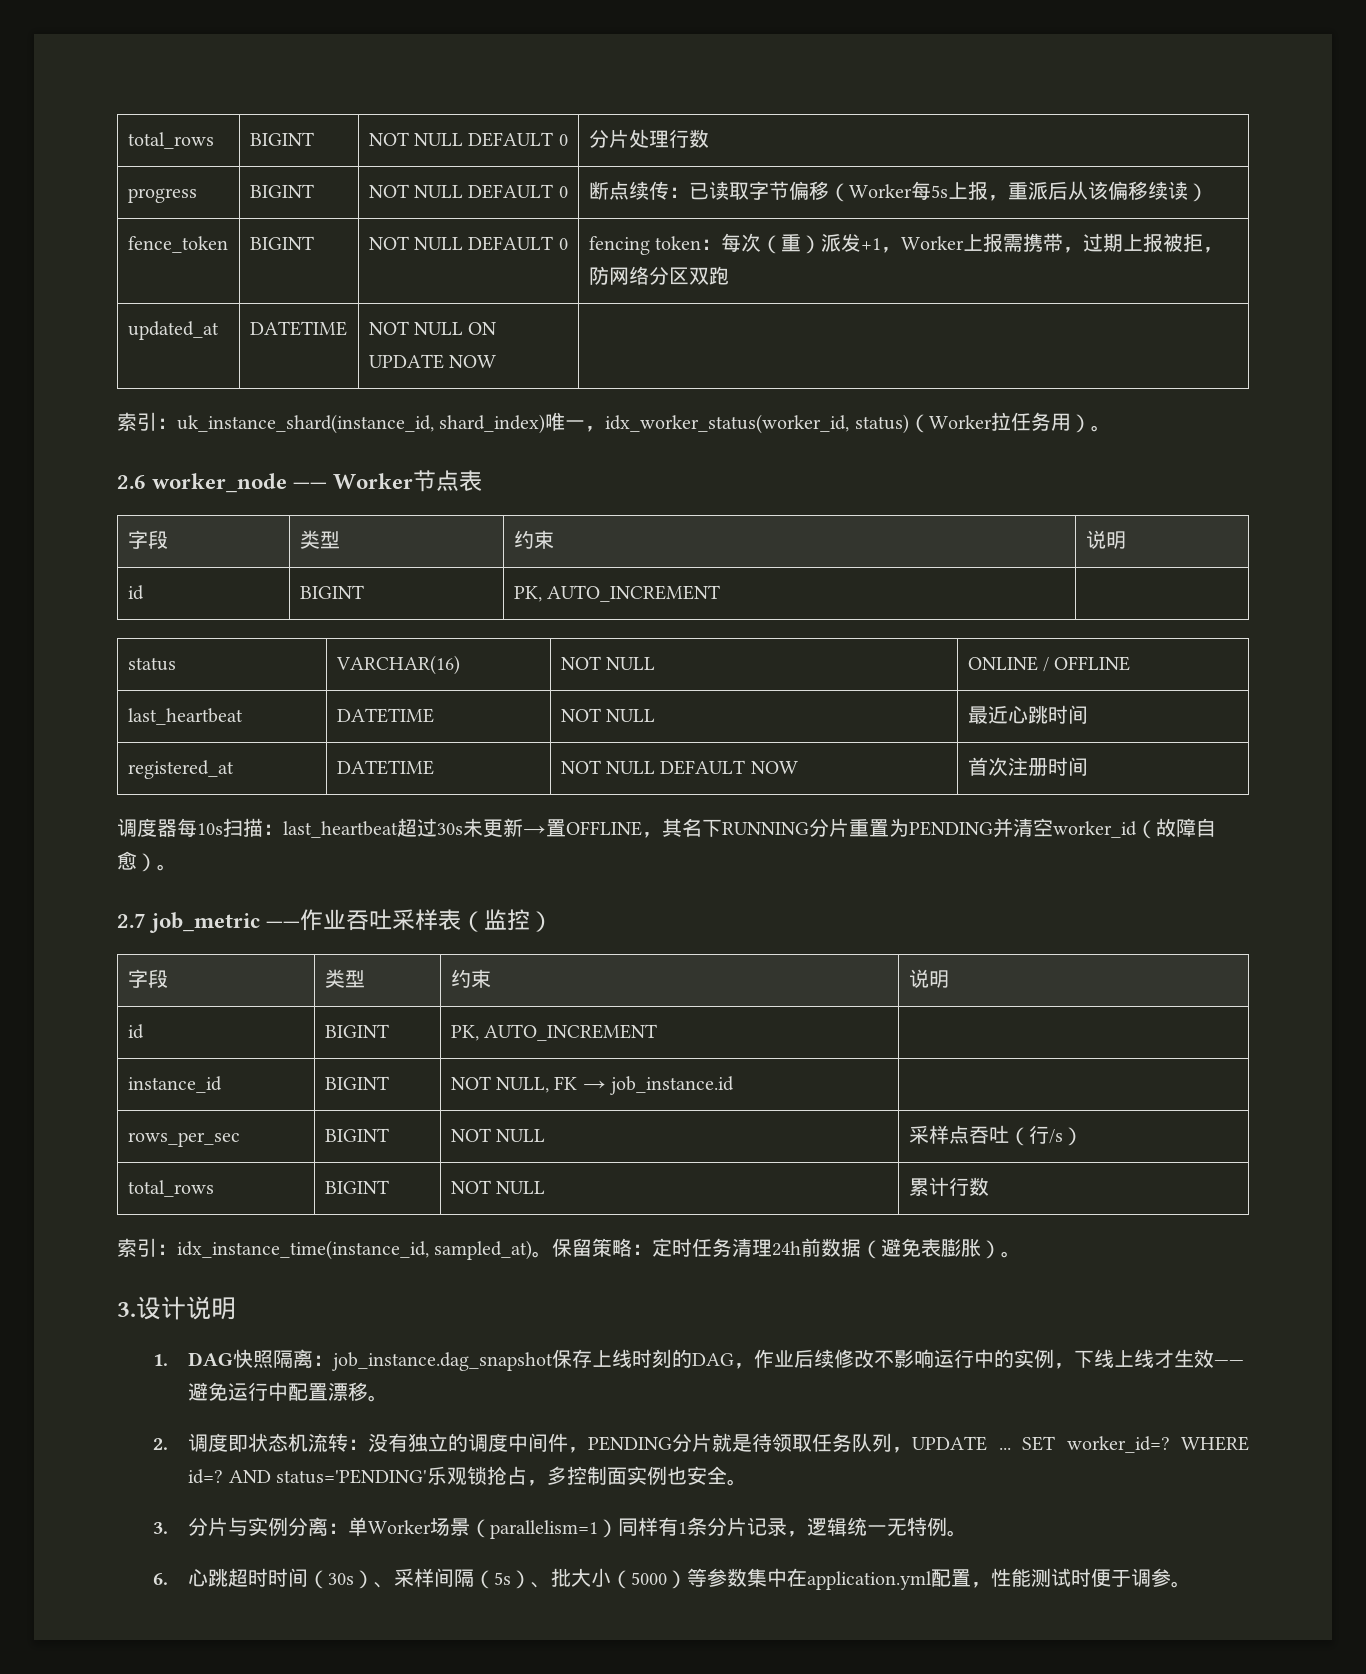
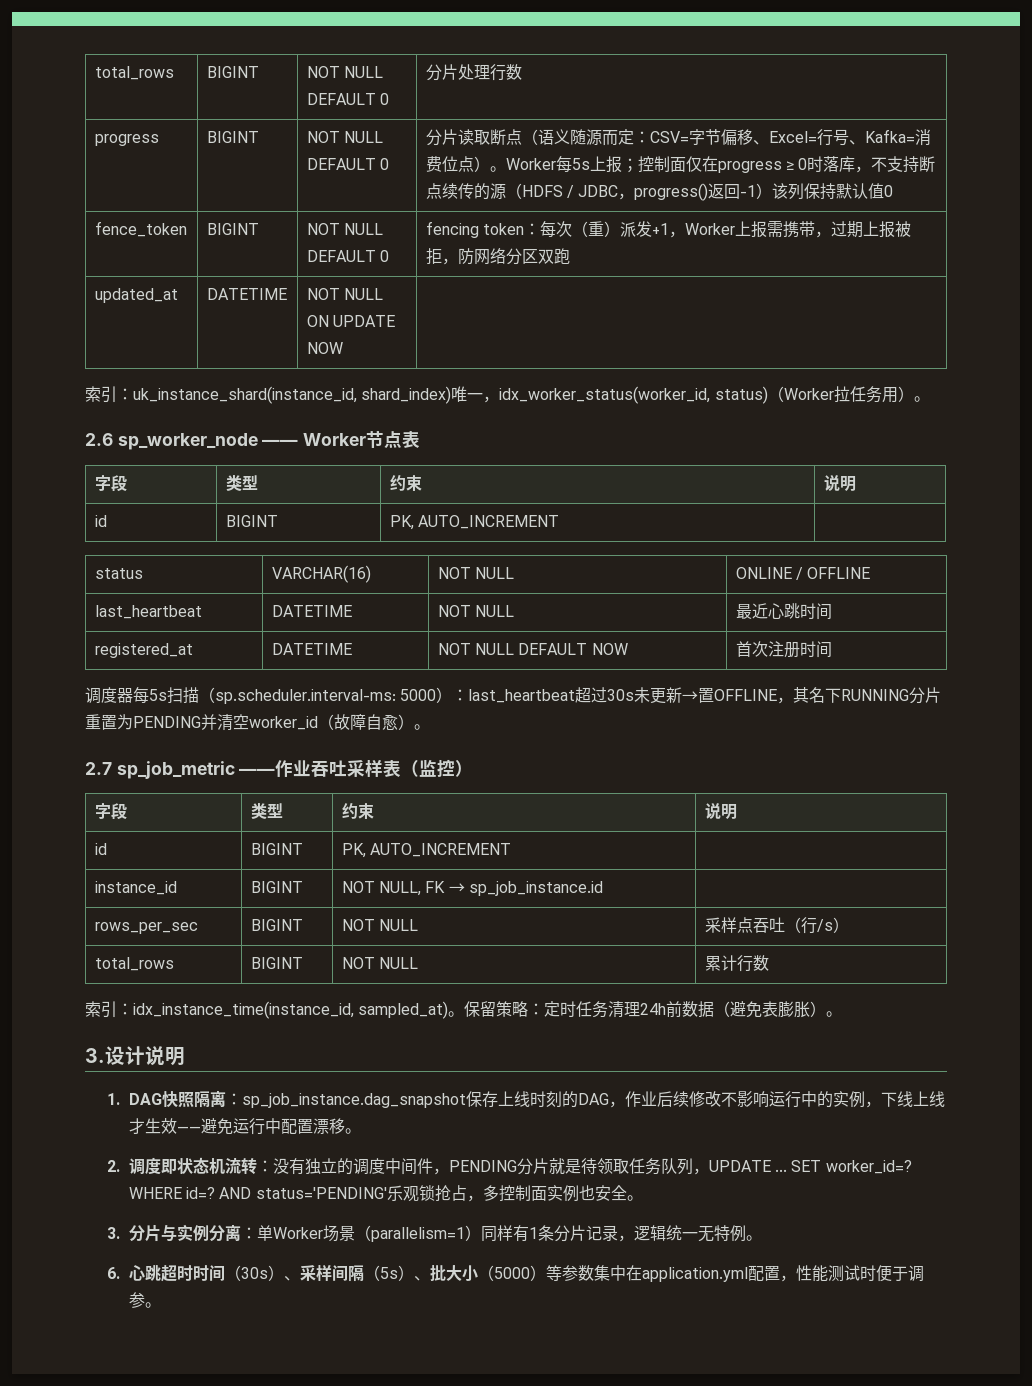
[588,181,1208,202] 断点续传：已读取字节偏移（Worker每5s上报，重派后从该偏移续读） -> [425,129,931,146] [425,156,936,173] [425,183,894,201] 分片读取断点（语义随源而定：CSV=字节偏移、Excel=行号、Kafka=消费位点）。Worker每5s上报；控制面仅在progress ≥ 0时落库，不支持断点续传的源（HDFS / JDBC，progress()返回-1）该列保持默认值0
[152,473,288,493] worker_node -> [117,433,258,450] sp_worker_node
[197,818,263,837] 10s扫描 -> [149,687,453,704] 5s扫描（sp.scheduler.interval-ms: 5000）
[150,912,261,933] job_metric -> [116,761,235,779] sp_job_metric
[610,1076,735,1095] job_instance.id -> [468,881,603,896] sp_job_instance.id
[332,1352,554,1371] job_instance.dag_snapshot -> [241,1093,466,1108] sp_job_instance.dag_snapshot

